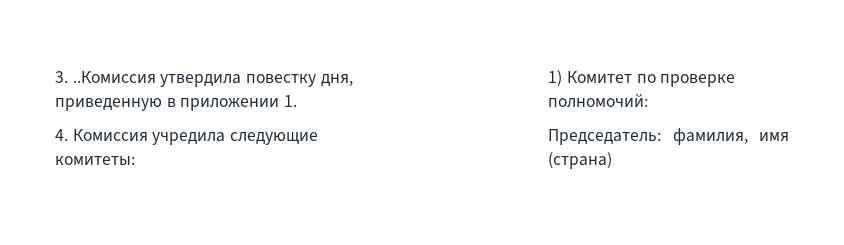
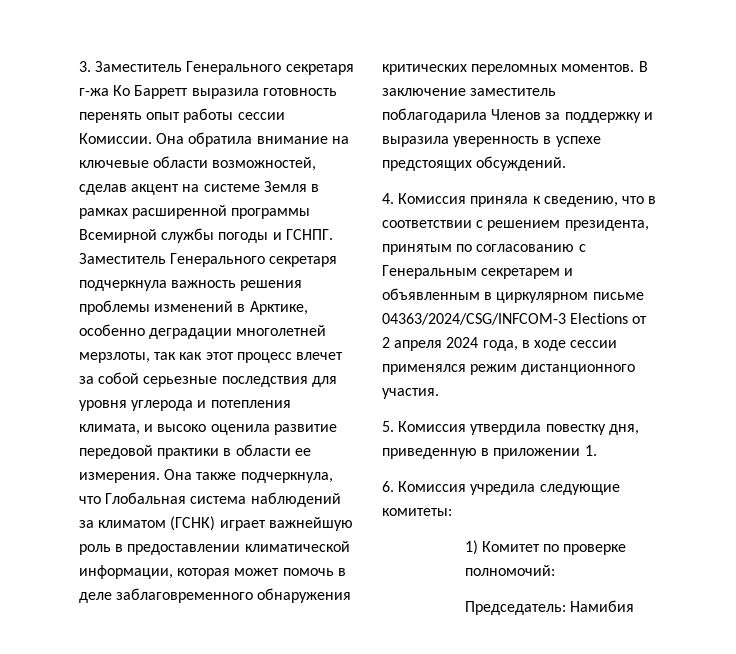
[72,71,156,83] ..Комиссия -> [95,61,354,75] [79,85,337,99] [79,108,285,123] [79,132,349,147] [79,156,317,171] [79,181,319,195] [79,205,311,219] [79,228,333,243] [79,253,338,267] [79,280,303,291] [79,300,308,315] [79,324,327,339] [79,352,343,363] [79,372,337,387] [79,400,291,411] [79,424,337,435] [79,444,311,459] [79,469,333,483] [79,492,341,507] [79,516,353,531] [79,541,350,555] [79,565,346,579] [79,588,352,603] [382,61,648,75] [382,88,557,96] [382,108,653,123] [382,136,601,147] [382,156,567,171] [382,193,657,207] [382,220,649,231] [382,244,586,255] [382,265,574,279] [382,288,644,303] [382,313,648,325] [382,337,618,351] [382,364,636,375] [382,388,439,399] [382,421,467,432] Заместитель Генерального секретаря г-жа Ко Барретт выразила готовность перенять опыт работы сессии Комиссии. Она обратила внимание на ключевые области возможностей, сделав акцент на системе Земля в рамках расширенной программы Всемирной службы погоды и ГСНПГ. Заместитель Генерального секретаря подчеркнула важность решения проблемы изменений в Арктике, особенно деградации многолетней мерзлоты, так как этот процесс влечет за собой серьезные последствия для уровня углерода и потепления климата, и высоко оценила развитие передовой практики в области ее измерения. Она также подчеркнула, что Глобальная система наблюдений за климатом (ГСНК) играет важнейшую роль в предоставлении климатической информации, которая может помочь в деле заблаговременного обнаружения критических переломных моментов. В заключение заместитель поблагодарила Членов за поддержку и выразила уверенность в успехе предстоящих обсуждений. // 4. Комиссия приняла к сведению, что в соответствии с решением президента, принятым по согласованию с Генеральным секретарем и объявленным в циркулярном письме 04363/2024/CSG/INFCOM-3 Elections от 2 апреля 2024 года, в ходе сессии применялся режим дистанционного участия. // 5. Комиссия
[55,129,68,141] 4. -> [382,481,394,492] 6.
[672,128,789,145] [548,152,613,169] фамилия, имя (страна) -> [569,600,634,612] Намибия

